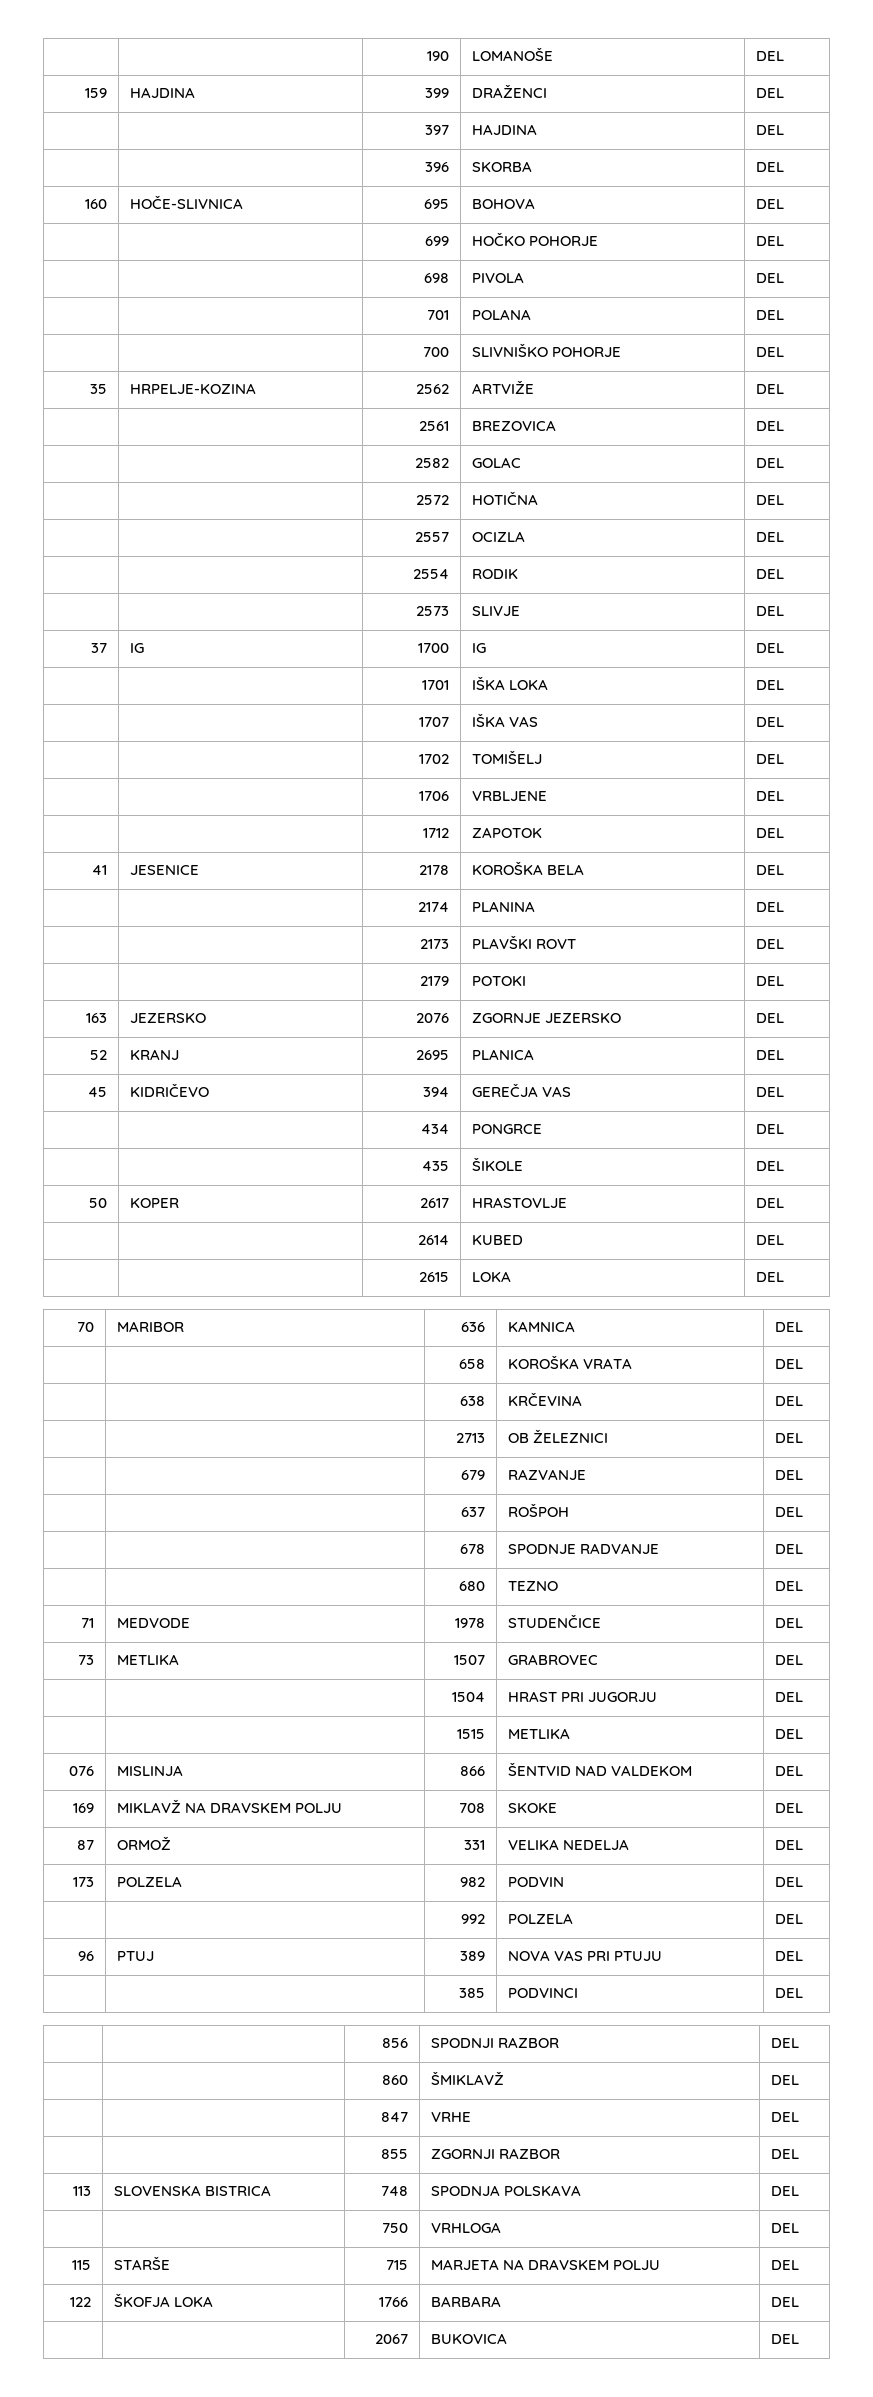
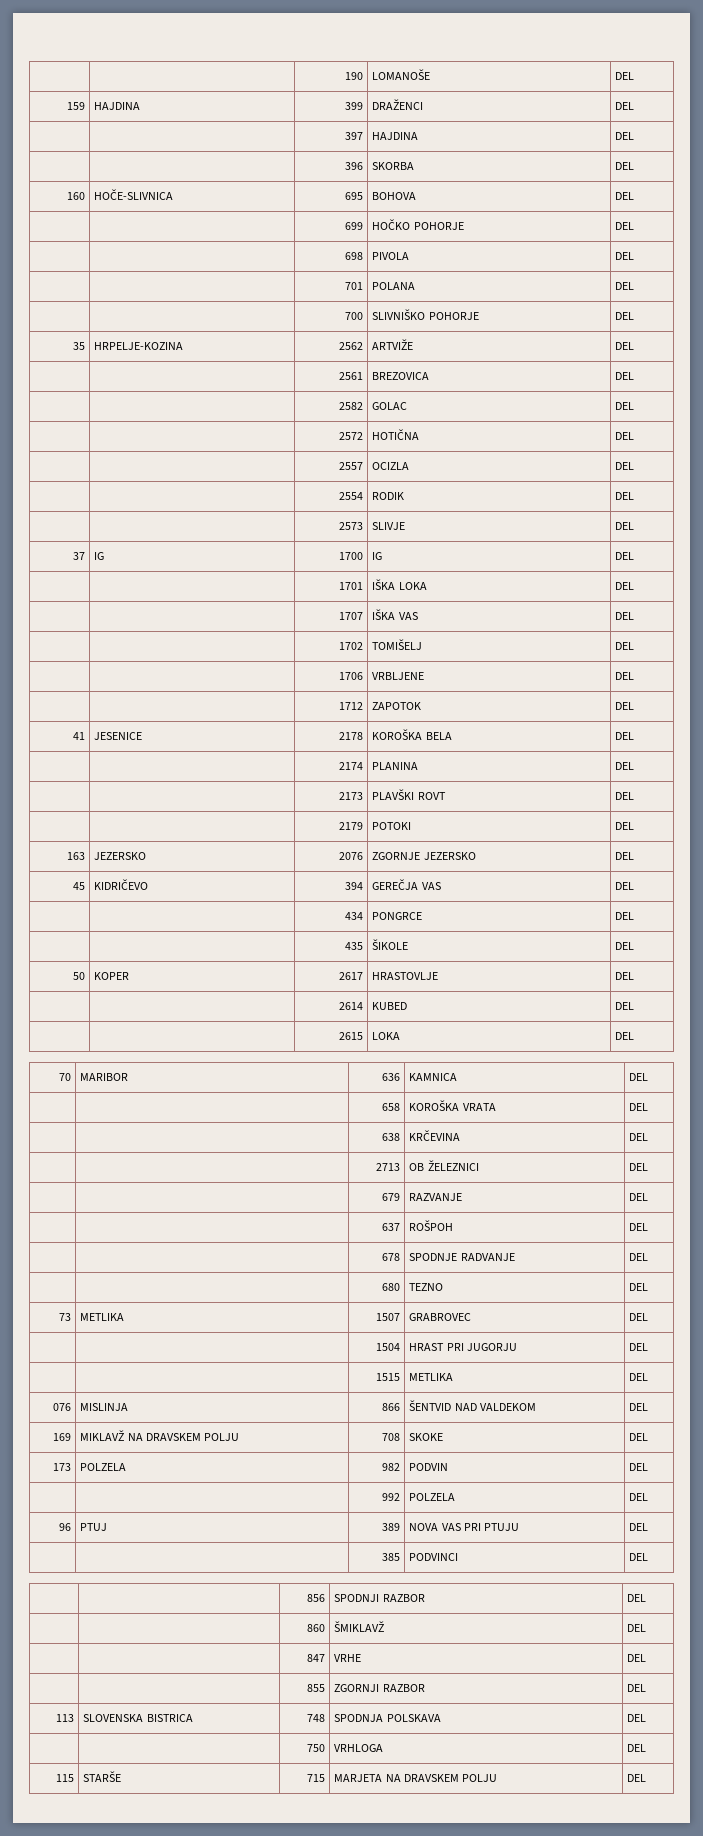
[90,1050,108,1060] [129,1049,179,1060] [416,1050,450,1060] [471,1049,534,1060] [755,1050,784,1060] // 52 | KRANJ | 2695 | PLANICA | DEL -> (635, 856) none
[81,1618,95,1628] [116,1618,190,1628] [455,1618,486,1628] [507,1614,601,1628] [774,1618,803,1628] // 71 | MEDVODE | 1978 | STUDENČICE | DEL -> (649, 1287) none
[77,1840,95,1850] [116,1836,171,1850] [464,1840,486,1850] [507,1839,629,1850] [774,1840,803,1850] // 87 | ORMOŽ | 331 | VELIKA NEDELJA | DEL -> (649, 1437) none
[70,2297,92,2307] [113,2293,213,2307] [379,2297,409,2307] [430,2296,501,2307] [770,2297,799,2307] [375,2334,409,2344] [430,2333,507,2344] [770,2334,799,2344] // 122 | ŠKOFJA LOKA | 1766 | BARBARA | DEL // | | 2067 | BUKOVICA | DEL -> (647, 1778) none

